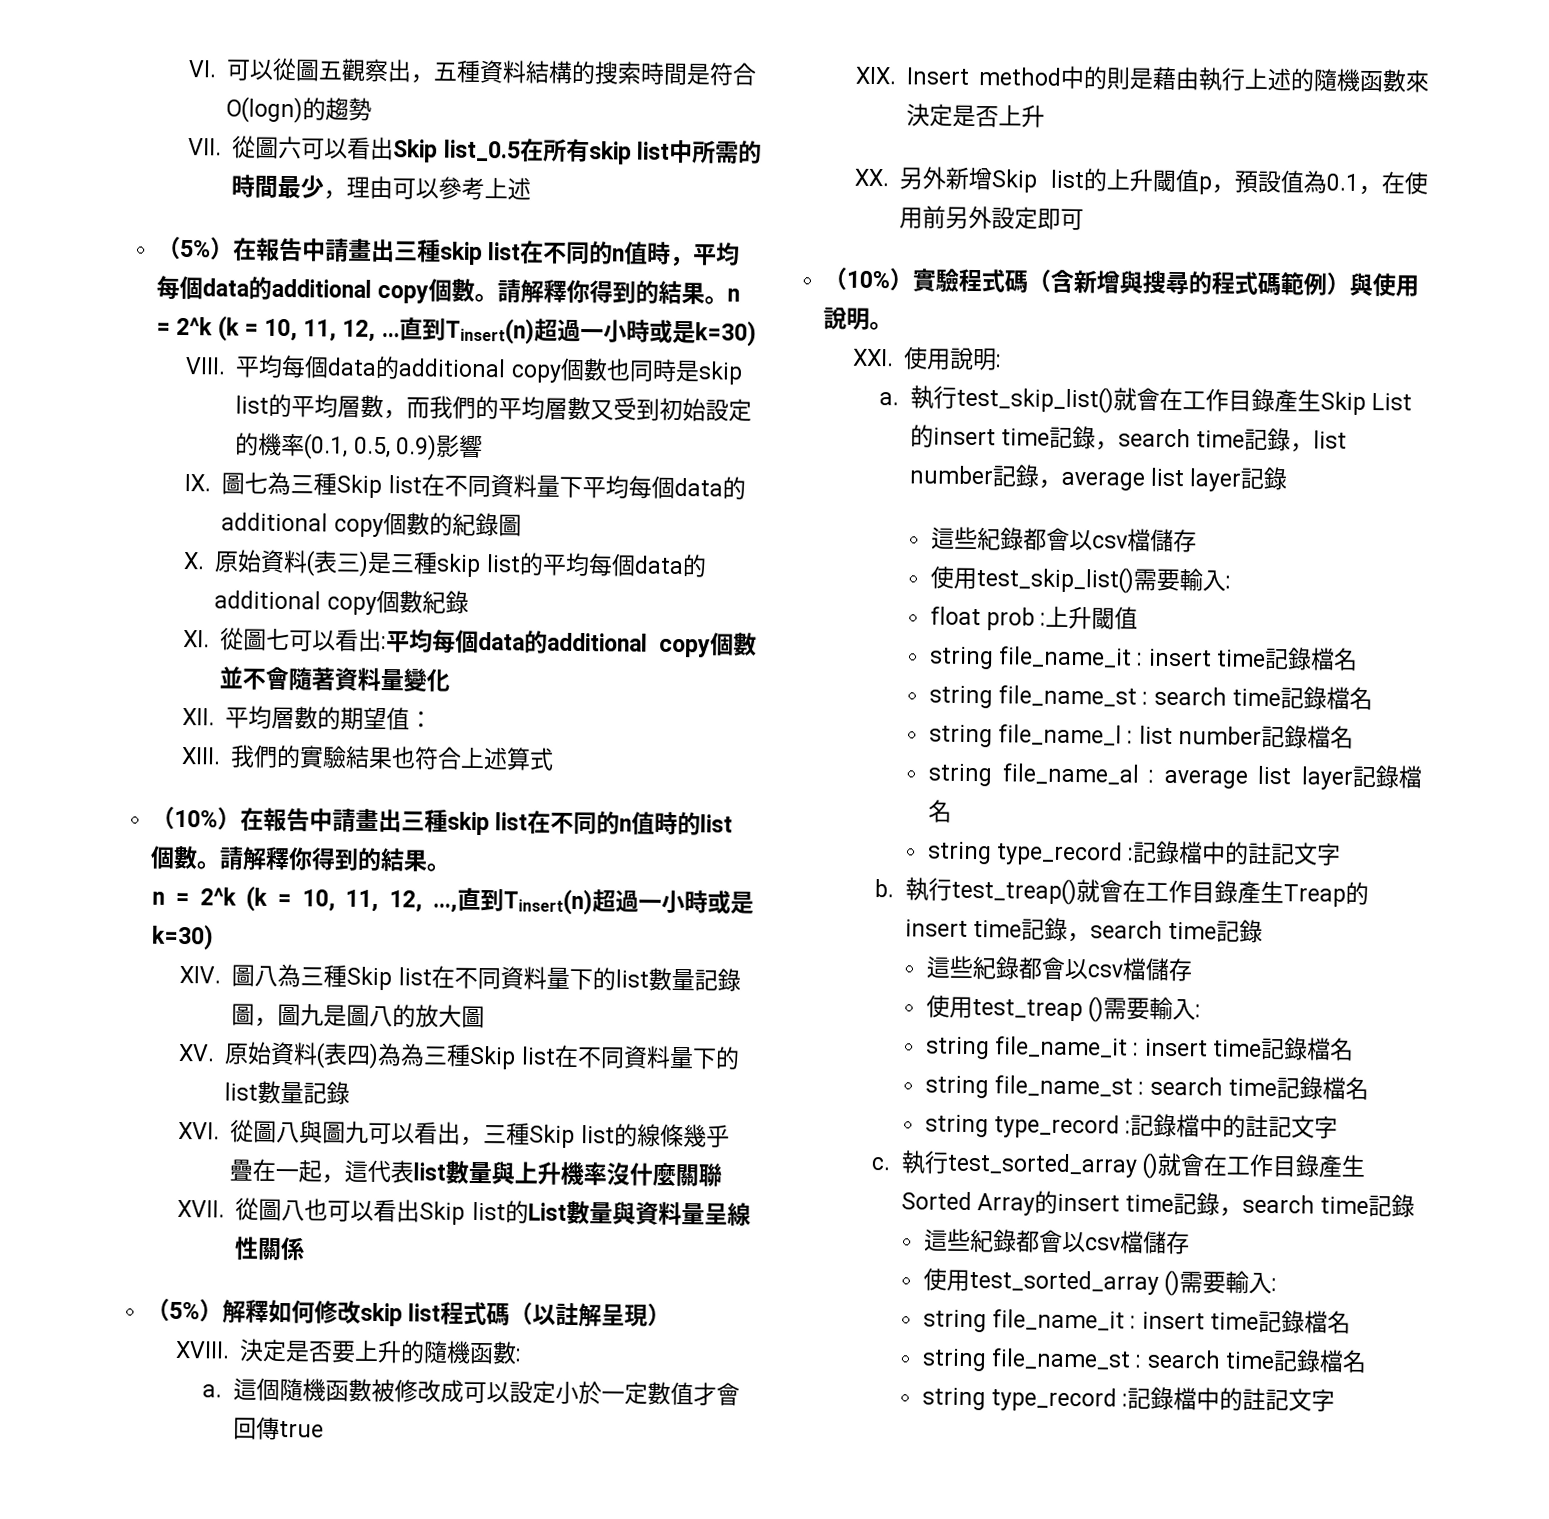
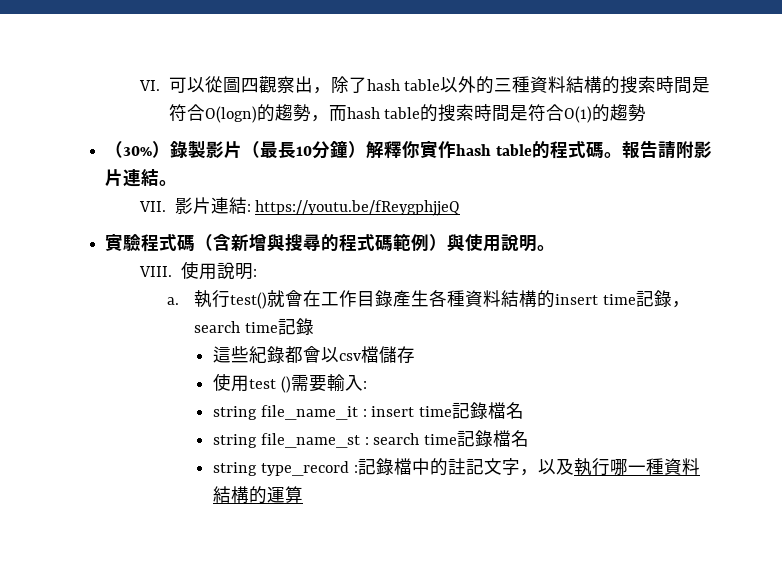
[318,61,344,80] 五 -> [240,78,259,93] 四
[433,62,459,81] 五 -> [330,76,513,94] 除了hash table以外的三
[187,135,762,165] [231,174,532,201] [157,236,741,267] [156,275,741,305] [156,315,757,347] [184,354,743,385] [235,393,753,422] [235,432,483,461] [183,471,746,500] [221,512,522,538] [182,549,707,578] [214,589,469,615] [182,627,757,658] [219,666,451,693] [181,705,434,731] [180,744,555,771] [151,806,734,836] [150,845,451,872] [152,885,754,916] [152,923,215,951] [178,963,741,992] [231,1003,486,1029] [177,1041,740,1070] [224,1080,351,1105] [177,1119,730,1149] [229,1158,723,1187] [176,1197,751,1227] [234,1236,306,1261] [146,1298,672,1328] [174,1338,523,1365] [202,1377,740,1406] [232,1416,324,1441] [854,65,1430,93] [906,103,1046,128] [853,166,1428,196] [899,205,1085,231] [823,267,914,292] // VII.從圖六可以看出Skip list_0.5在所有skip list中所需的時間最少，理由可以參考上述 // （5%）在報告中請畫出三種skip list在不同的n值時，平均每個data的additional copy個數。請解釋你得到的結果。n = 2^k (k = 10, 11, 12, …直到Tinsert(n)超過一小時或是k=30) // VIII.平均每個data的additional copy個數也同時是skip list的平均層數，而我們的平均層數又受到初始設定的機率(0.1, 0.5, 0.9)影響 // IX.圖七為三種Skip list在不同資料量下平均每個data的additional copy個數的紀錄圖 // X.原始資料(表三)是三種skip list的平均每個data的additional copy個數紀錄 // XI.從圖七可以看出:平均每個data的additional copy個數並不會隨著資料量變化 // XII.平均層數的期望值： // XIII.我們的實驗結果也符合上述算式 // （10%）在報告中請畫出三種skip list在不同的n值時的list個數。請解釋你得到的結果。 // n = 2^k (k = 10, 11, 12, …,直到Tinsert(n)超過一小時或是k=30) // XIV.圖八為三種Skip list在不同資料量下的list數量記錄圖，圖九是圖八的放大圖 // XV.原始資料(表四)為為三種Skip list在不同資料量下的list數量記錄 // XVI.從圖八與圖九可以看出，三種Skip list的線條幾乎疊在一起，這代表list數量與上升機率沒什麼關聯 // XVII.從圖八也可以看出Skip list的List數量與資料量呈線性關係 // （5%）解釋如何修改skip list程式碼（以註解呈現） // XVIII.決定是否要上升的隨機函數: // a.這個隨機函數被修改成可以設定小於一定數值才會回傳true // XIX. Insert method中的則是藉由執行上述的隨機函數來決定是否上升 // XX.另外新增Skip list的上升閾值p，預設值為0.1，在使用前另外設定即可 // （10%） -> [310,104,647,123] [105,140,712,159] [105,169,178,187] [138,197,461,216] ，而hash table的搜索時間是符合O(1)的趨勢 // （30%）錄製影片（最長10分鐘）解釋你實作hash table的程式碼。報告請附影片連結。 // VII.影片連結: https://youtu.be/fReygphjjeQ //
[851,348,894,367] XXI. -> [138,266,172,277] VIII.
[955,385,1413,415] [909,424,1348,453] [908,464,1288,492] [931,526,1198,553] [930,565,1232,594] [930,605,1139,631] [929,646,1358,671] [929,685,1373,711] [929,724,1354,749] [928,763,1422,790] [928,799,953,823] [927,840,1342,866] [874,877,1346,907] test_skip_list()就會在工作目錄產生Skip List的insert time記錄，search time記錄，list number記錄，average list layer記錄 // 這些紀錄都會以csv檔儲存 // 使用test_skip_list()需要輸入: // float prob :上升閾值 // string file_name_it : insert time記錄檔名 // string file_name_st : search time記錄檔名 // string file_name_l : list number記錄檔名 // string file_name_al : average list layer記錄檔名 // string type_record :記錄檔中的註記文字 // b.執行test_treap()就會在工作目錄產生Treap -> [229,290,537,309] test()就會在工作目錄產生各種資料結構
[972,999,1084,1022] test_treap -> [249,379,277,389] test
[871,1150,1367,1179] [900,1190,1416,1218] [924,1228,1191,1255] [923,1267,1278,1297] [923,1309,1351,1334] [922,1348,1367,1374] [922,1386,1336,1412] // c.執行test_sorted_array ()就會在工作目錄產生Sorted Array的insert time記錄，search time記錄 // 這些紀錄都會以csv檔儲存 // 使用test_sorted_array ()需要輸入: // string file_name_it : insert time記錄檔名 // string file_name_st : search time記錄檔名 // string type_record :記錄檔中的註記文字 -> [519,458,700,476] [213,486,304,504] ，以及執行哪一種資料結構的運算

